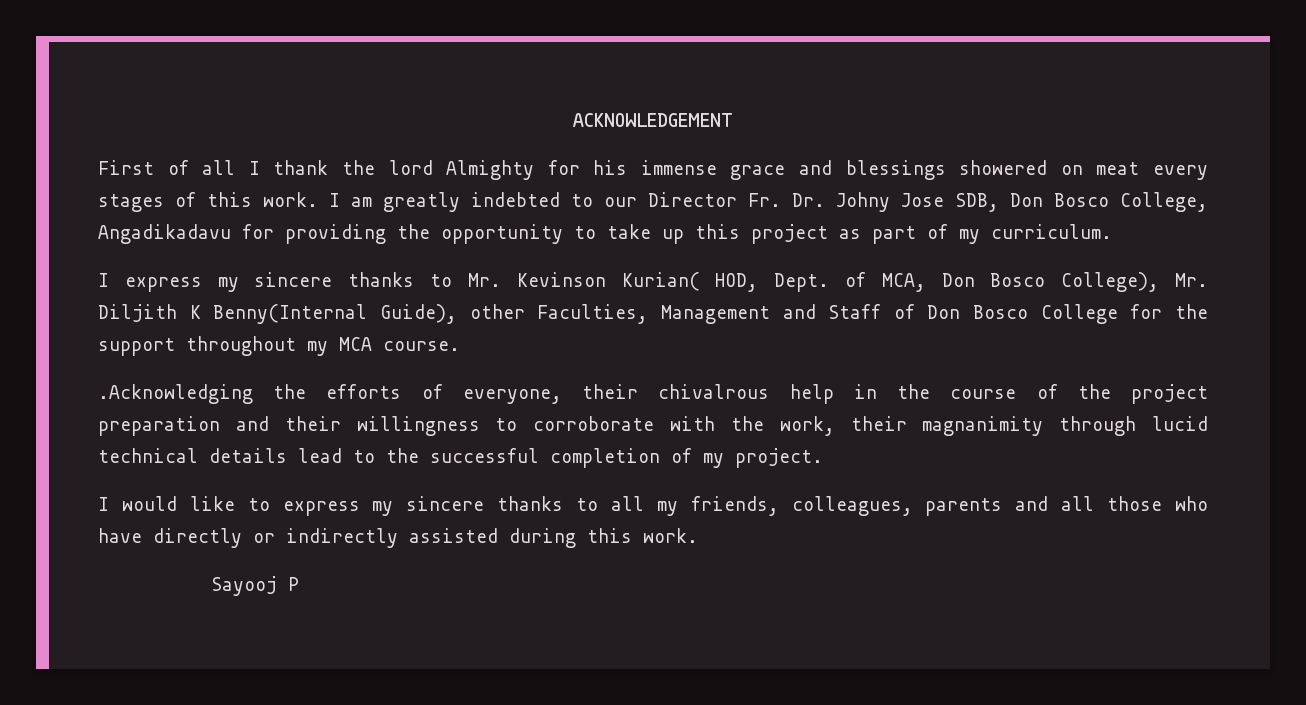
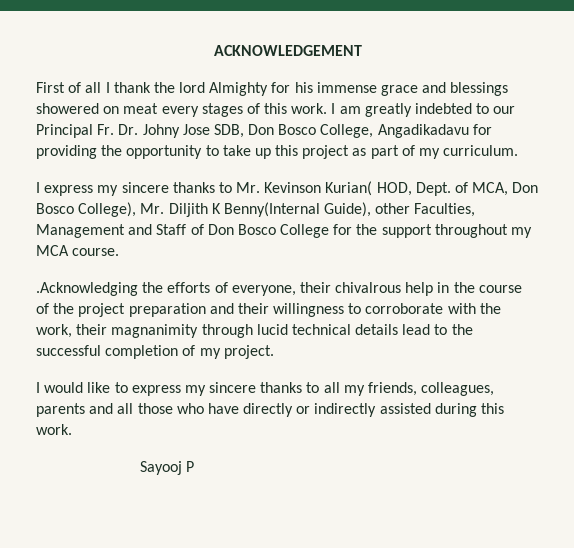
[648,192,737,207] Director -> [36,124,93,138] Principal

